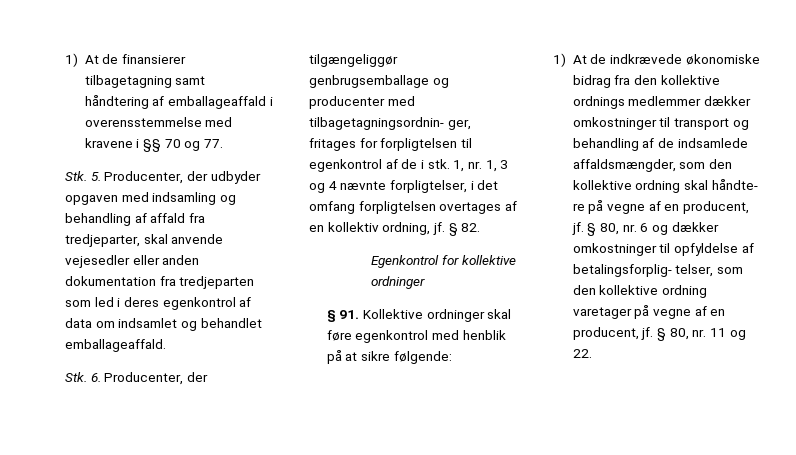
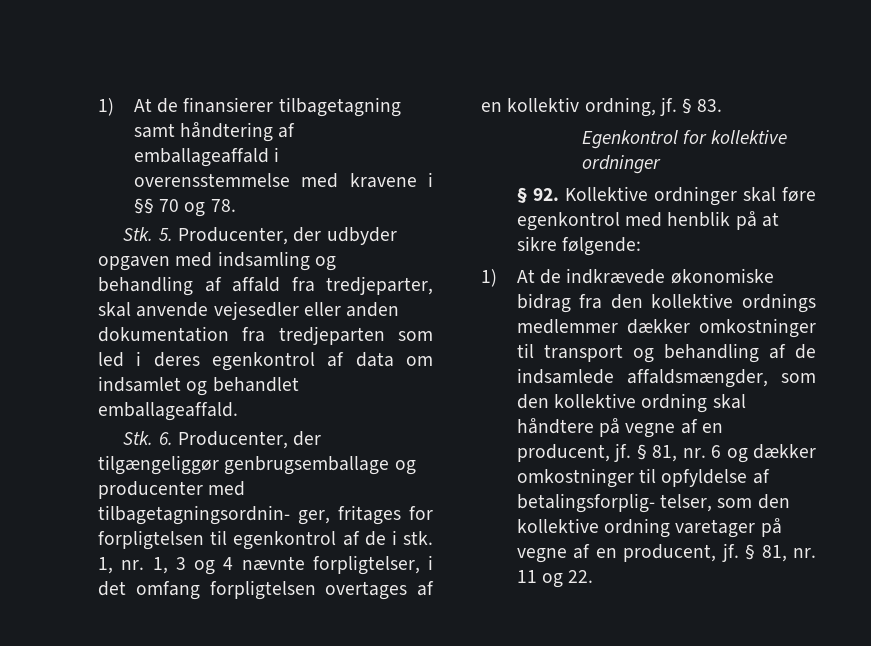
[203,139,223,148] 77. -> [210,199,236,212] 78.
[461,223,481,232] 82. -> [697,99,723,112] 83.
[339,310,360,319] 91. -> [532,188,559,201] 92.
[711,179,758,190] [572,200,749,214] [571,222,620,236] håndte- re på vegne af en producent, jf. § 80, -> [516,418,723,438] [516,443,678,462] håndtere på vegne af en producent, jf. § 81,
[669,328,689,340] 80, -> [761,545,787,562] 81,

